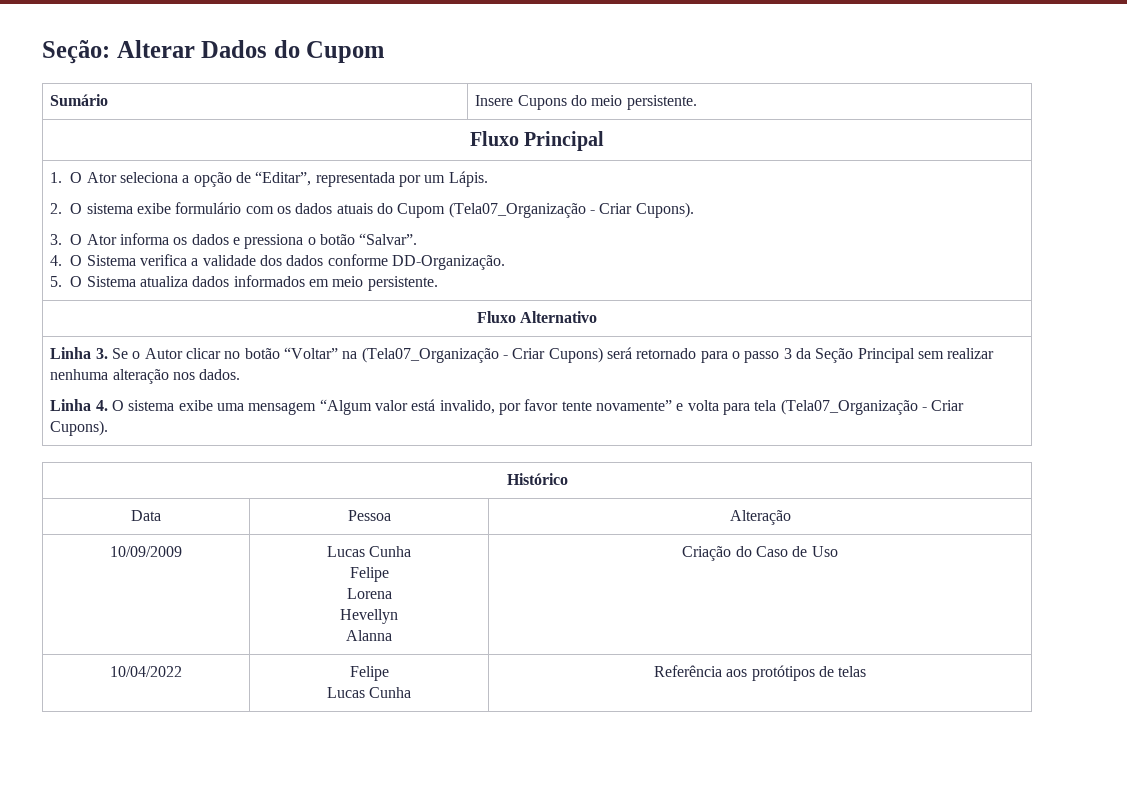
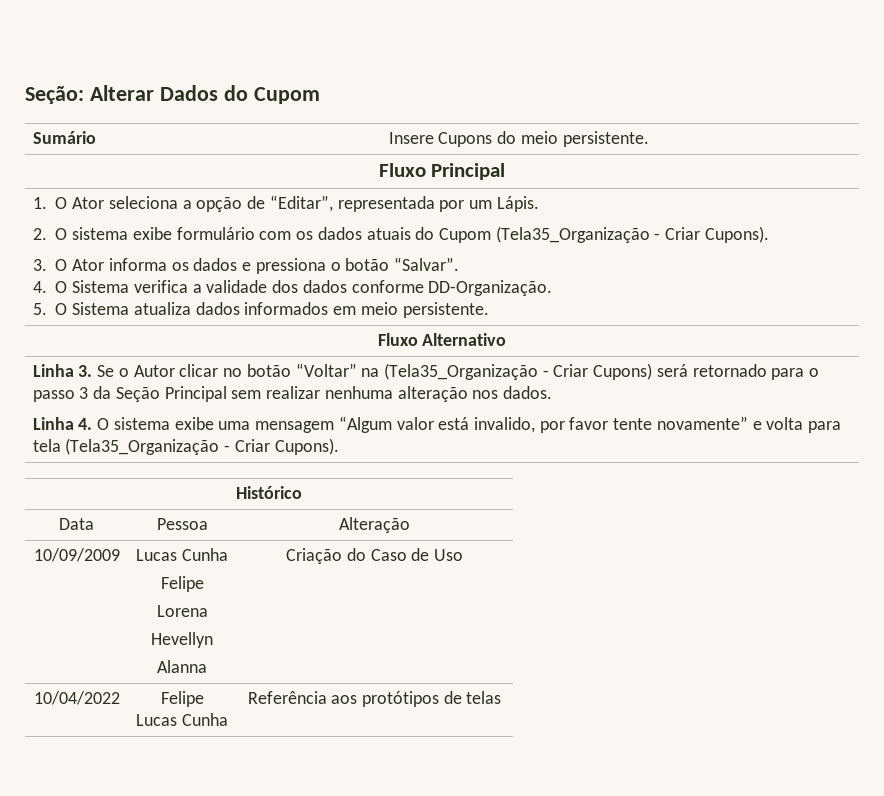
[448,202,586,218] (Tela07_Organização -> [495,226,650,243] (Tela35_Organização
[361,347,499,363] (Tela07_Organização -> [383,363,538,380] (Tela35_Organização
[780,399,918,415] (Tela07_Organização -> [65,438,220,455] (Tela35_Organização

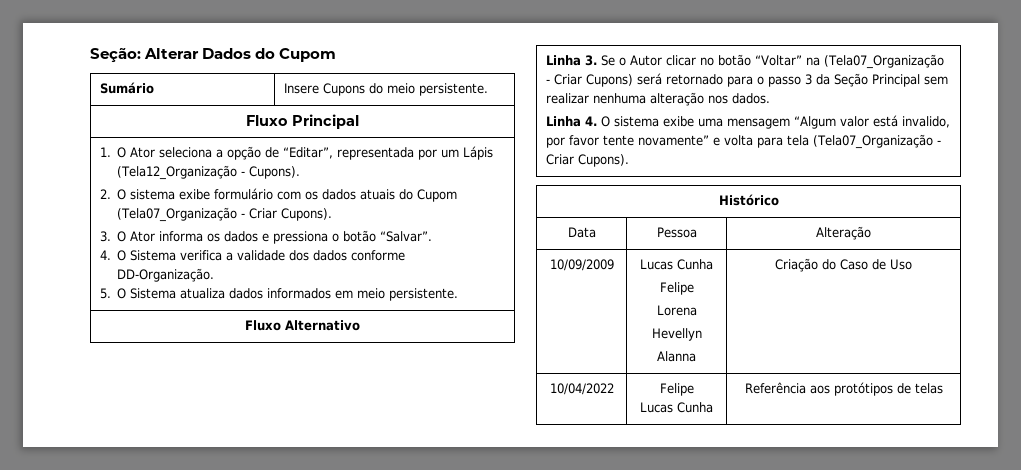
[496,196,539,212] Lápis. -> [463,146,494,160] [117,165,301,180] Lápis (Tela12_Organização - Cupons).
[495,226,650,243] (Tela35_Organização -> [117,207,238,222] (Tela07_Organização
[383,363,538,380] (Tela35_Organização -> [823,54,944,69] (Tela07_Organização
[65,438,220,455] (Tela35_Organização -> [812,134,933,149] (Tela07_Organização

